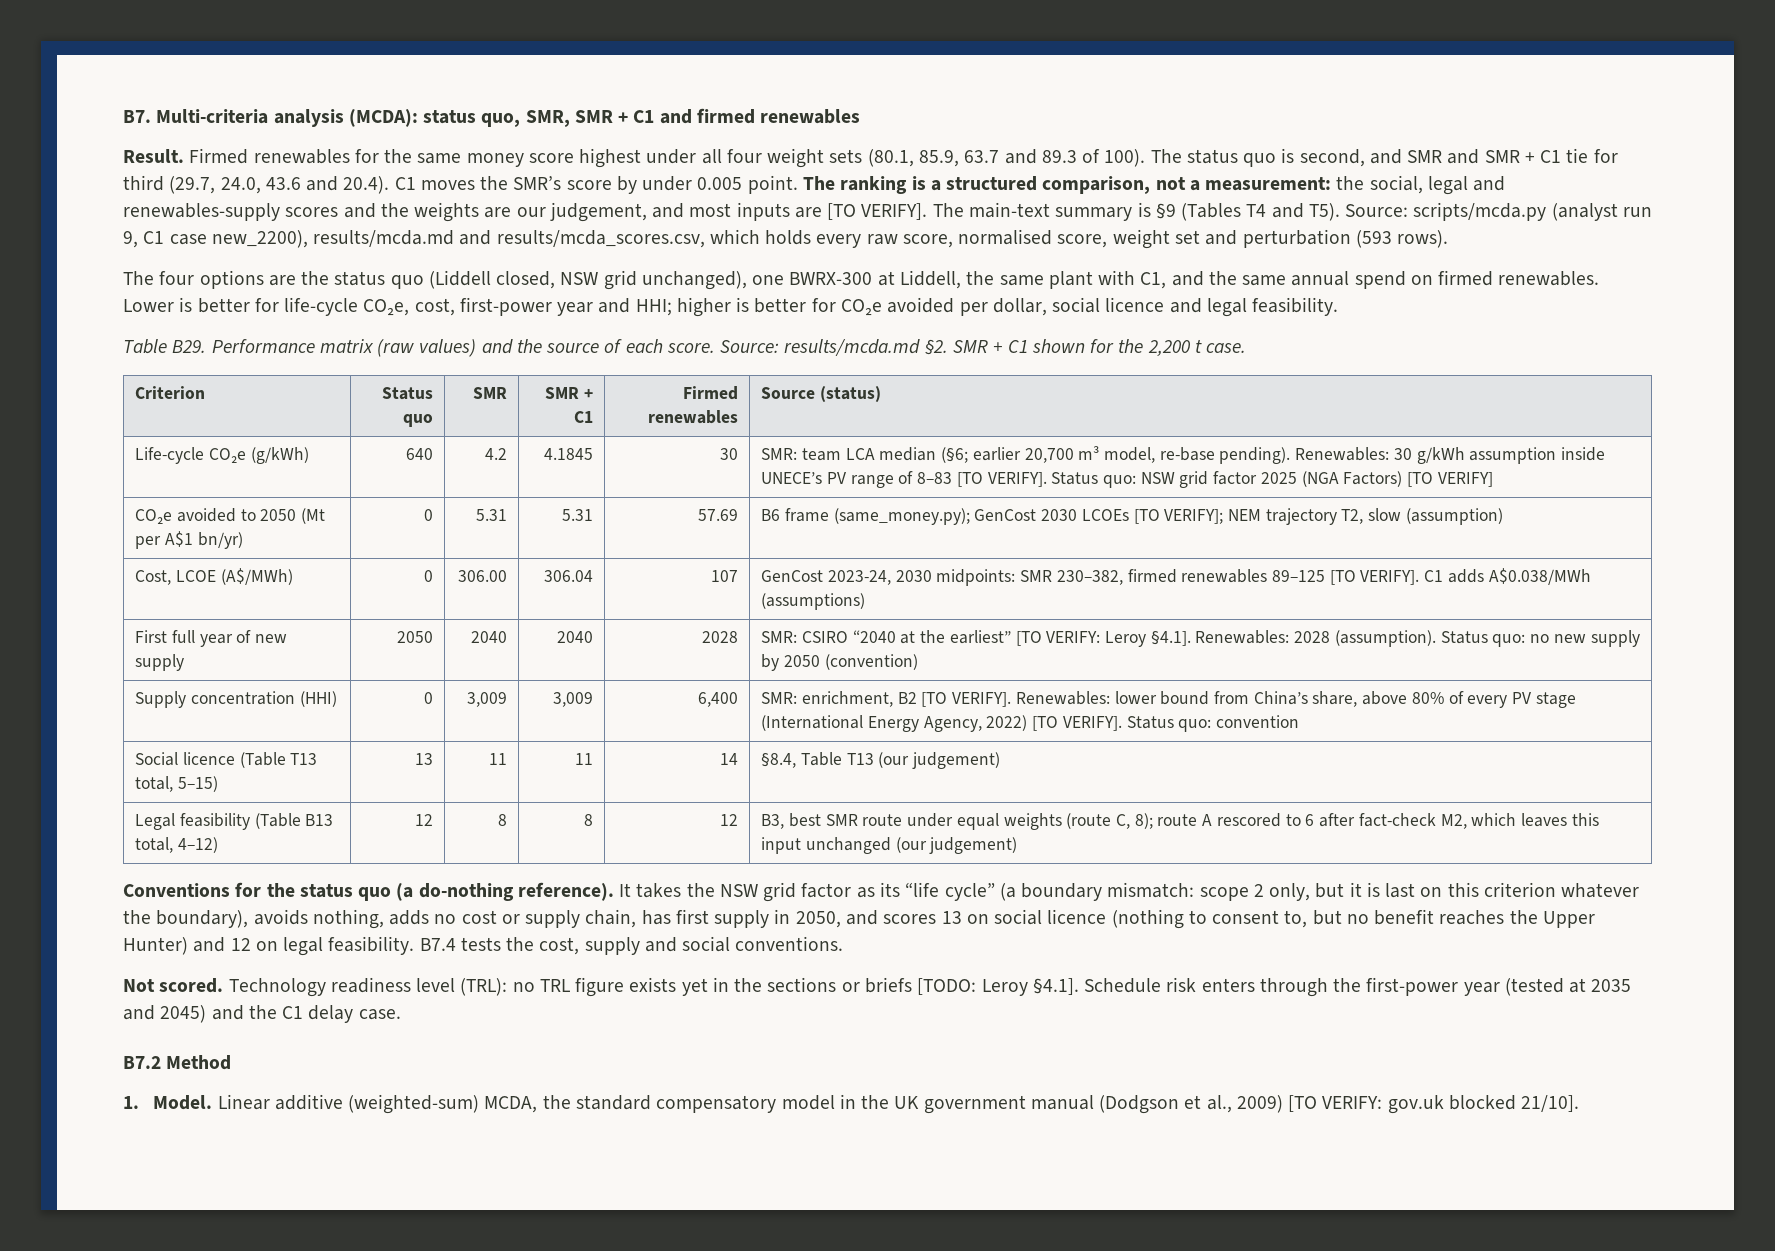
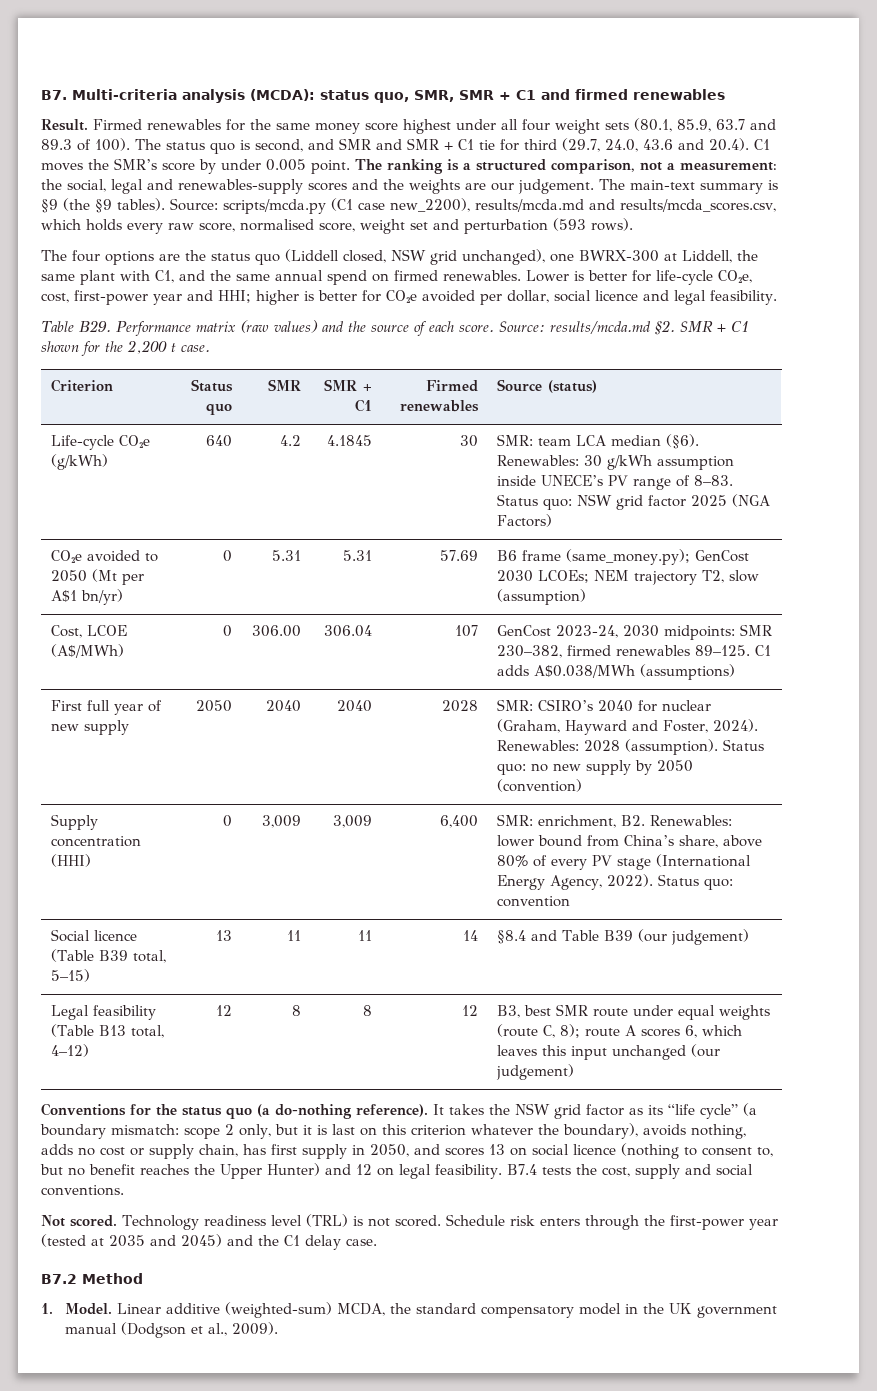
[549,202,928,222] judgement, and most inputs are [TO VERIFY]. -> [518,179,594,194] judgement.
[1181,202,1652,221] [123,231,165,248] (Tables T4 and T5). Source: scripts/mcda.py (analyst run 9, C1 -> [63,198,353,214] (the §9 tables). Source: scripts/mcda.py (C1
[941,446,1291,464] (§6; earlier 20,700 m³ model, re-base pending). -> [665,434,699,449] (§6).
[917,472,1047,487] 8–83 [TO VERIFY]. -> [693,475,733,486] 8–83.
[1407,472,1493,487] [TO VERIFY] -> (552, 520) none
[1081,509,1224,524] LCOEs [TO VERIFY]; -> [537,570,589,583] LCOEs;
[1272,570,1420,585] 89–125 [TO VERIFY]. -> [694,645,750,656] 89–125.
[801,630,1191,647] CSIRO “2040 at the earliest” [TO VERIFY: Leroy §4.1]. -> [537,699,711,712] [496,719,758,735] CSIRO’s 2040 for nuclear (Graham, Hayward and Foster, 2024).
[897,692,1012,707] B2 [TO VERIFY]. -> [620,815,645,826] B2.
[986,715,1122,731] 2022) [TO VERIFY]. -> [606,874,653,887] 2022).
[290,753,318,765] T13 -> [98,950,128,961] B39
[761,752,874,768] §8.4, Table T13 -> [496,930,633,944] §8.4 and Table B39
[1216,813,1467,829] rescored to 6 after fact-check M2, -> [640,1025,697,1038] scores 6,
[460,977,1079,997] (TRL): no TRL figure exists yet in the sections or briefs [TODO: Leroy §4.1]. -> [305,1214,441,1227] (TRL) is not scored.
[1236,1095,1580,1114] 2009) [TO VERIFY: gov.uk blocked 21/10]. -> [232,1322,279,1335] 2009).

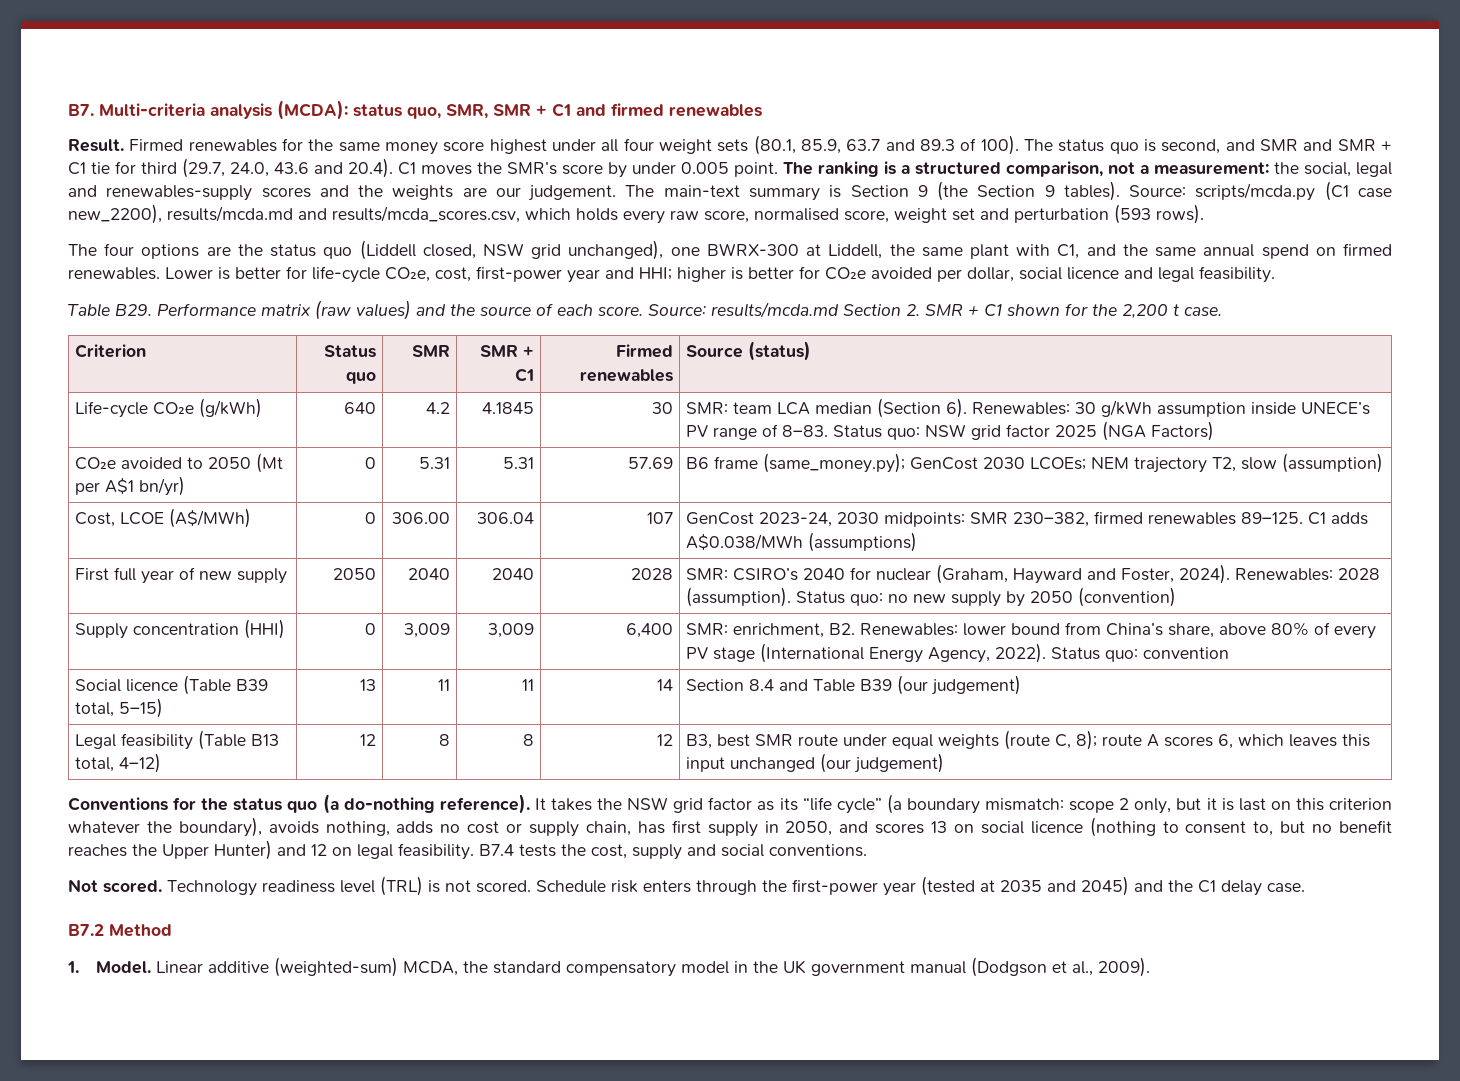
[41,198,112,213] §9 (the §9 -> [850,181,1055,201] Section 9 (the Section 9
[654,320,675,335] §2. -> [843,304,920,316] Section 2.
[665,434,699,449] (§6). -> [877,398,968,418] (Section 6).
[496,930,526,944] §8.4 -> [686,679,775,691] Section 8.4

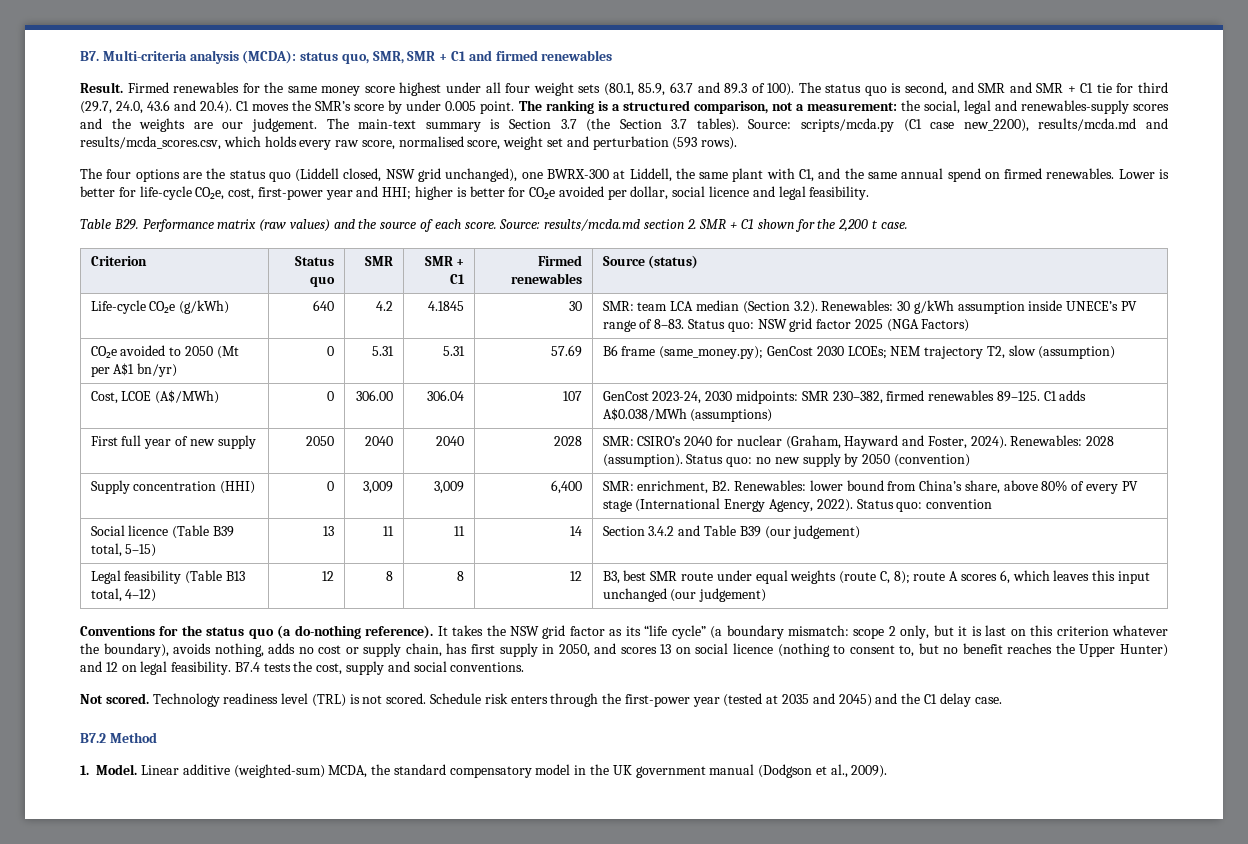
[917,185,928,197] 9 -> [560,119,577,129] 3.7
[1044,185,1055,197] 9 -> [671,119,688,129] 3.7
[843,304,901,316] Section -> [643,219,684,229] section
[946,398,968,418] 6). -> [793,301,818,314] 3.2).
[749,679,775,691] 8.4 -> [648,526,675,536] 3.4.2

